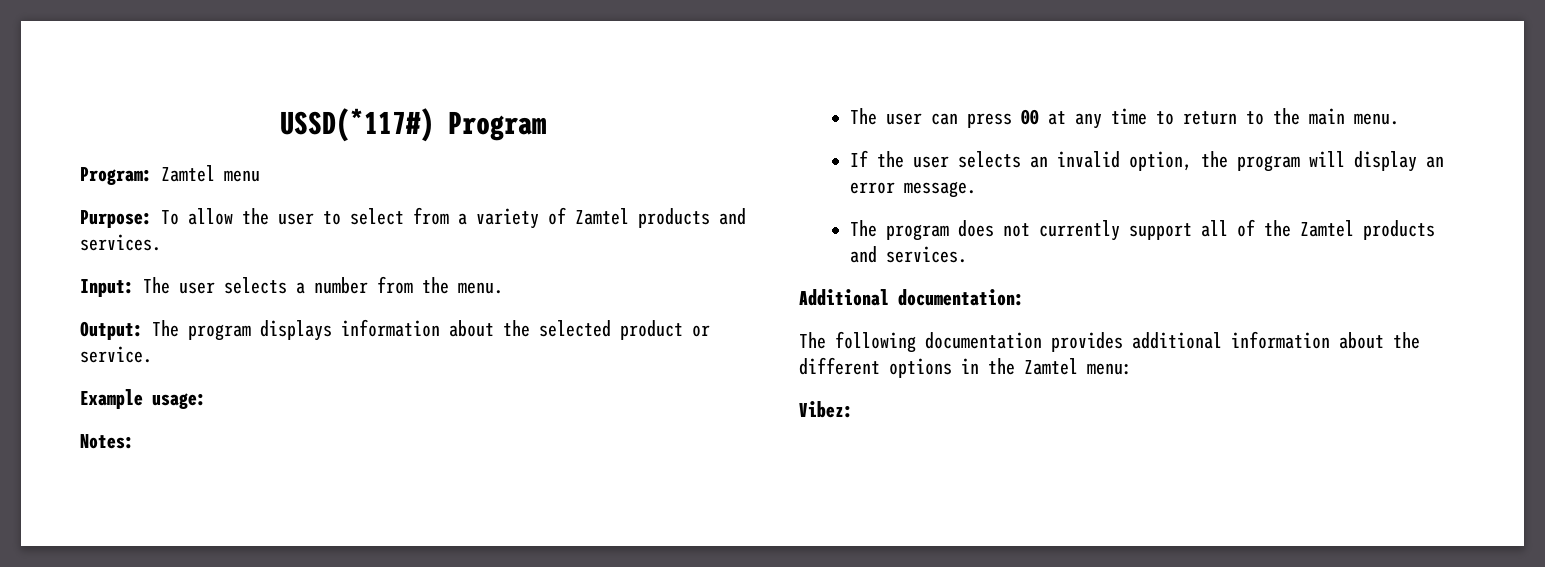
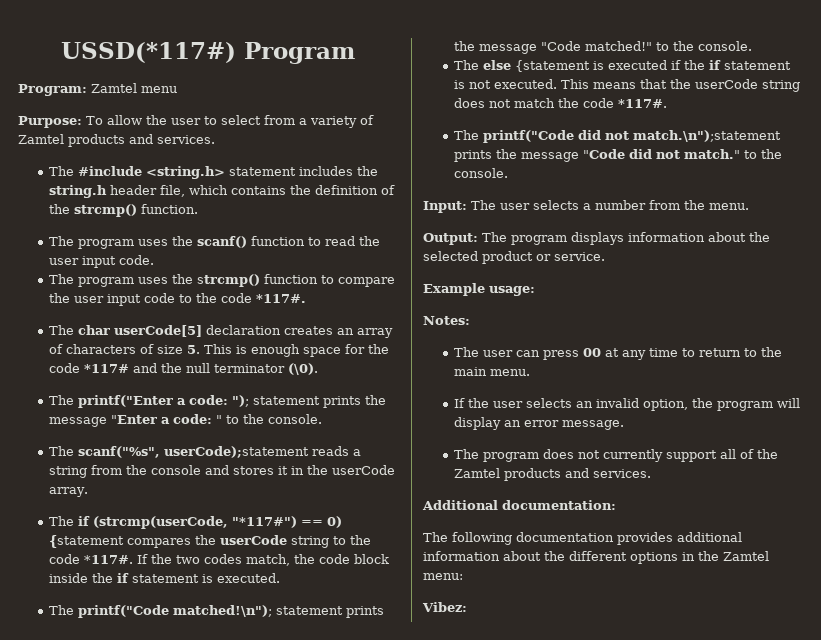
(161, 242) none -> [48,166,378,179] [48,185,395,198] [48,204,198,217] [48,236,380,249] [48,255,154,268] [48,274,395,287] [48,293,306,306] [48,325,393,338] [48,344,389,357] [48,363,318,375] [48,395,386,408] [48,414,322,427] [48,446,361,458] [48,465,395,478] [48,487,88,497] [48,516,342,529] [48,535,371,548] [48,554,389,566] [48,573,280,583] [48,605,384,618] [453,41,752,54] [453,60,791,72] [453,79,800,92] [453,98,667,108] [453,130,781,143] [453,149,782,162] [453,168,508,178] // The #include <string.h> statement includes the string.h header file, which contains the definition of the strcmp() function. // The program uses the scanf() function to read the user input code. // The program uses the strcmp() function to compare the user input code to the code *117#. // The char userCode[5] declaration creates an array of characters of size 5. This is enough space for the code *117# and the null terminator (\0). // The printf("Enter a code: "); statement prints the message "Enter a code: " to the console. // The scanf("%s", userCode);statement reads a string from the console and stores it in the userCode array. // The if (strcmp(userCode, "*117#") == 0) {statement compares the userCode string to the code *117#. If the two codes match, the code block inside the if statement is executed. // The printf("Code matched!\n"); statement prints the message "Code matched!" to the console. // The else {statement is executed if the if statement is not executed. This means that the userCode string does not match the code *117#. // The printf("Code did not match.\n");statement prints the message "Code did not match." to the console.

